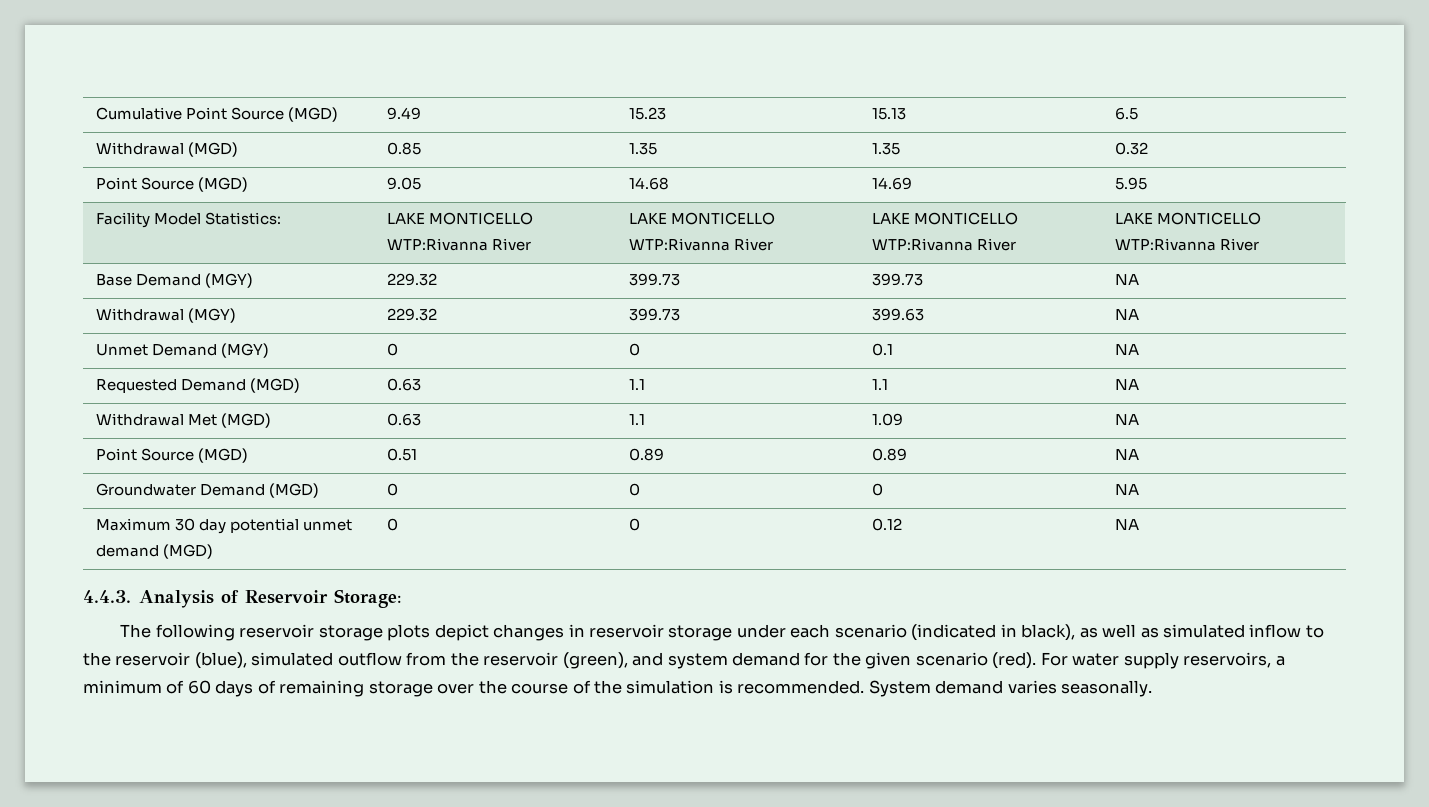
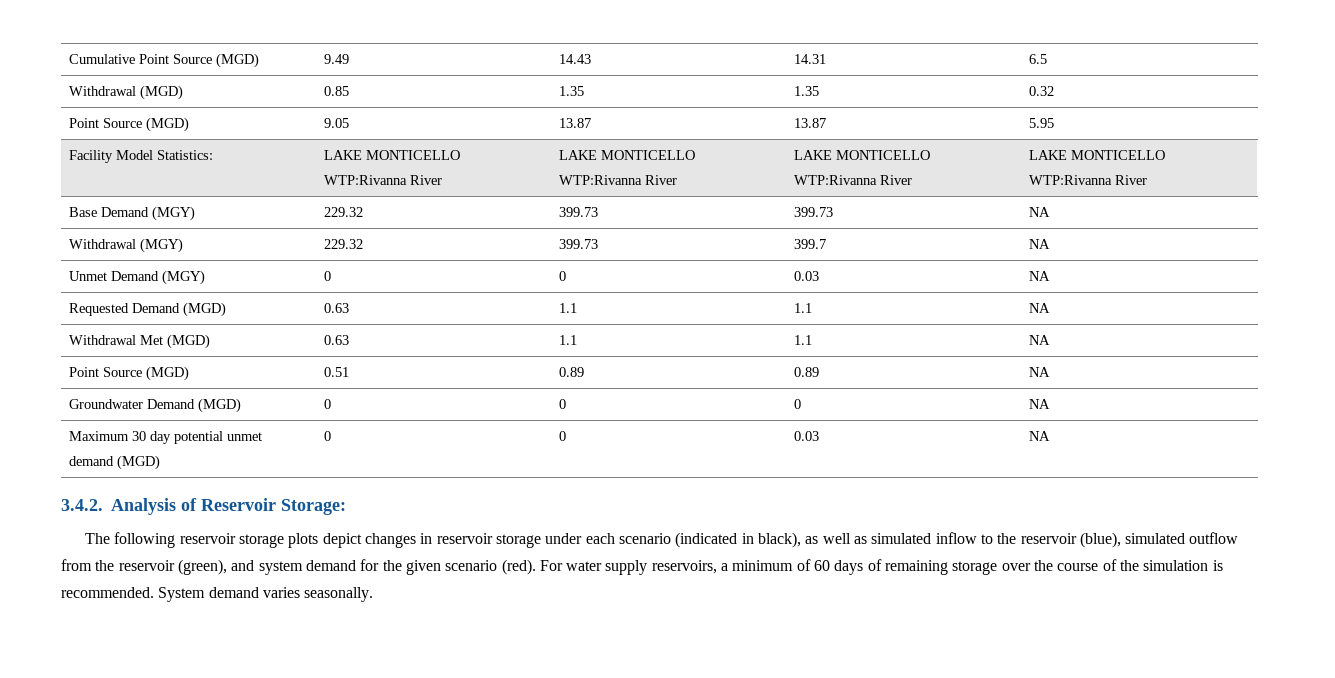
[628,107,666,120] [871,108,906,120] 15.23 | 15.13 -> [559,54,592,64] [794,54,827,64] 14.43 | 14.31
[628,177,669,190] [871,177,912,190] 14.68 | 14.69 -> [559,118,592,128] [794,118,827,128] 13.87 | 13.87
[871,308,924,321] 399.63 -> [794,239,827,249] 399.7
[871,343,893,356] 0.1 -> [794,271,820,281] 0.03
[871,413,903,426] 1.09 -> [794,335,813,345] 1.1
[871,518,902,531] [1114,519,1139,530] [83,590,131,603] 0.12 | NA // 4.4.3. -> [794,431,820,441] [1029,431,1051,441] [61,499,103,511] 0.03 | NA // 3.4.2.

